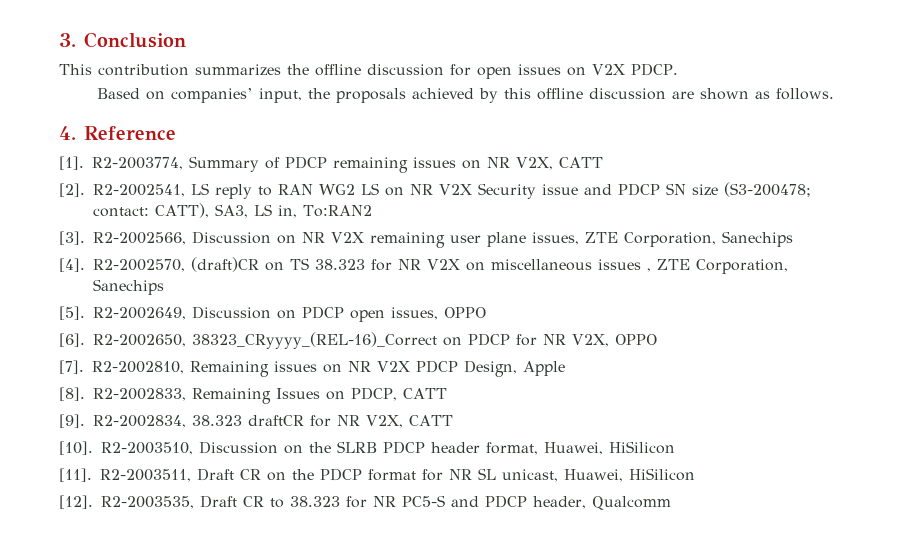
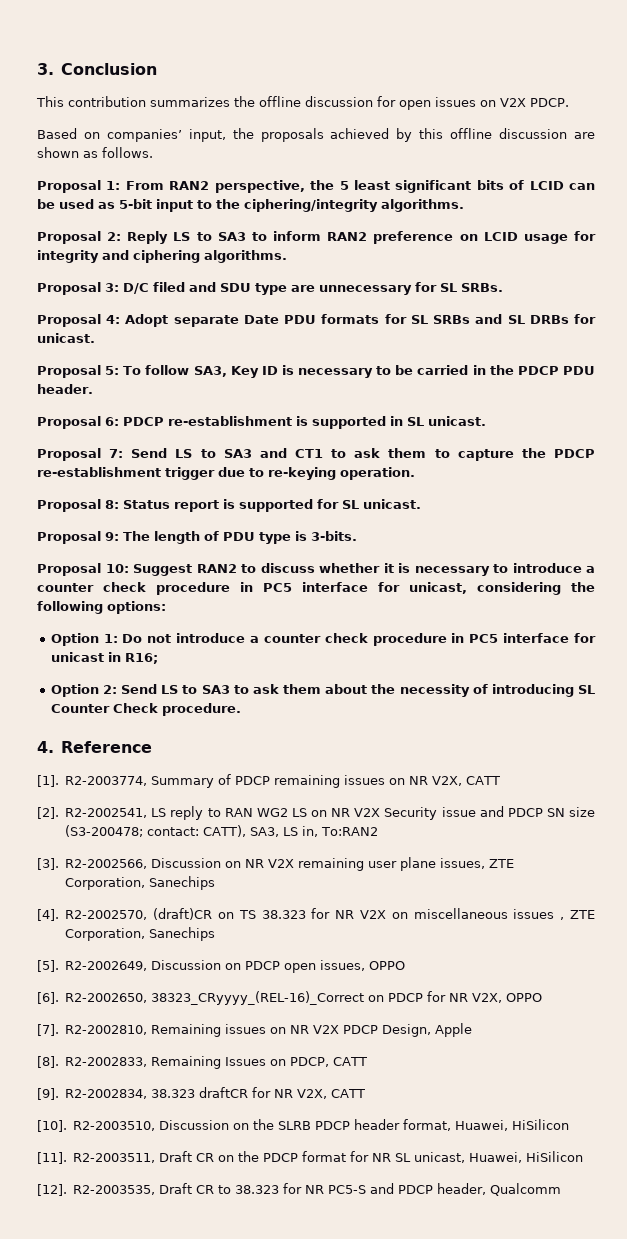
(834, 94) none -> [37,180,596,193] [37,199,464,212] [37,231,596,244] [37,250,287,263] [37,282,503,295] [37,314,596,327] [37,333,95,343] [37,365,595,378] [37,384,93,394] [37,416,486,429] [37,448,596,461] [37,467,415,480] [37,499,421,512] [37,531,357,544] [37,563,595,576] [37,582,595,595] [37,601,166,614] [50,633,597,646] [50,652,158,664] [50,684,595,697] [50,703,241,716] // Proposal 1: From RAN2 perspective, the 5 least significant bits of LCID can be used as 5-bit input to the ciphering/integrity algorithms. // Proposal 2: Reply LS to SA3 to inform RAN2 preference on LCID usage for integrity and ciphering algorithms. // Proposal 3: D/C filed and SDU type are unnecessary for SL SRBs. // Proposal 4: Adopt separate Date PDU formats for SL SRBs and SL DRBs for unicast. // Proposal 5: To follow SA3, Key ID is necessary to be carried in the PDCP PDU header. // Proposal 6: PDCP re-establishment is supported in SL unicast. // Proposal 7: Send LS to SA3 and CT1 to ask them to capture the PDCP re-establishment trigger due to re-keying operation. // Proposal 8: Status report is supported for SL unicast. // Proposal 9: The length of PDU type is 3-bits. // Proposal 10: Suggest RAN2 to discuss whether it is necessary to introduce a counter check procedure in PC5 interface for unicast, considering the following options: // Option 1: Do not introduce a counter check procedure in PC5 interface for unicast in R16; // Option 2: Send LS to SA3 to ask them about the necessity of introducing SL Counter Check procedure.

